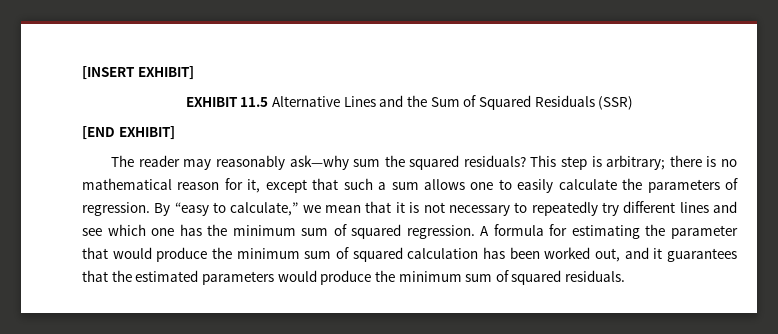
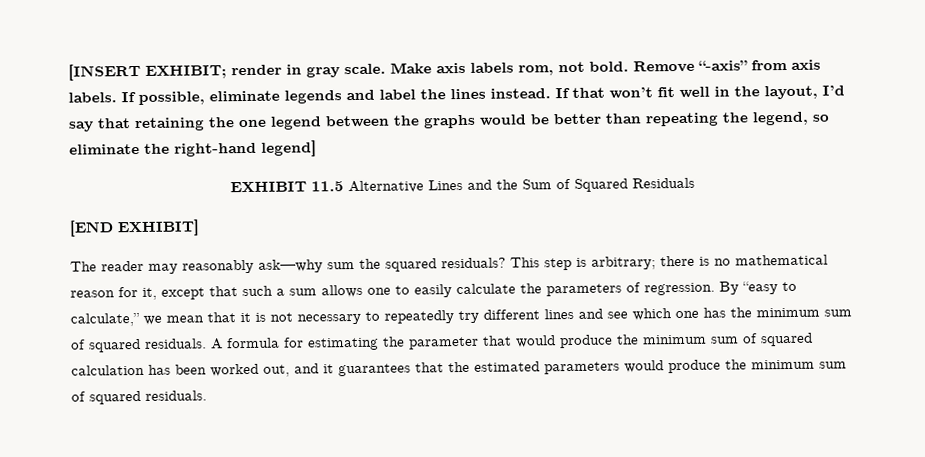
[137,66,194,80] EXHIBIT] -> [145,59,821,79] [68,85,845,105] [68,111,830,132] [69,140,317,157] EXHIBIT; render in gray scale. Make axis labels rom, not bold. Remove “-axis” from axis labels. If possible, eliminate legends and label the lines instead. If that won’t fit well in the layout, I’d say that retaining the one legend between the graphs would be better than repeating the legend, so eliminate the right-hand legend]
[598,96,634,110] (SSR) -> (695, 183) none
[406,225,475,239] regression. -> [145,338,207,349] residuals.

